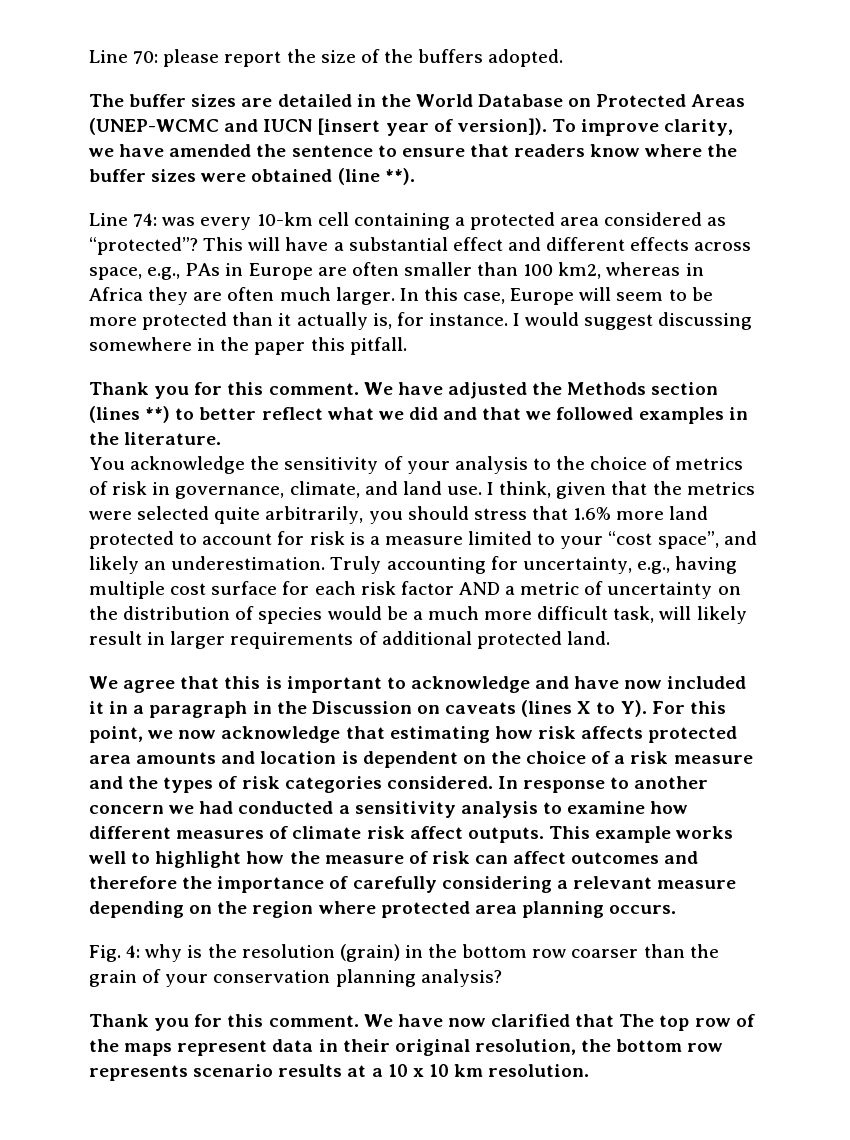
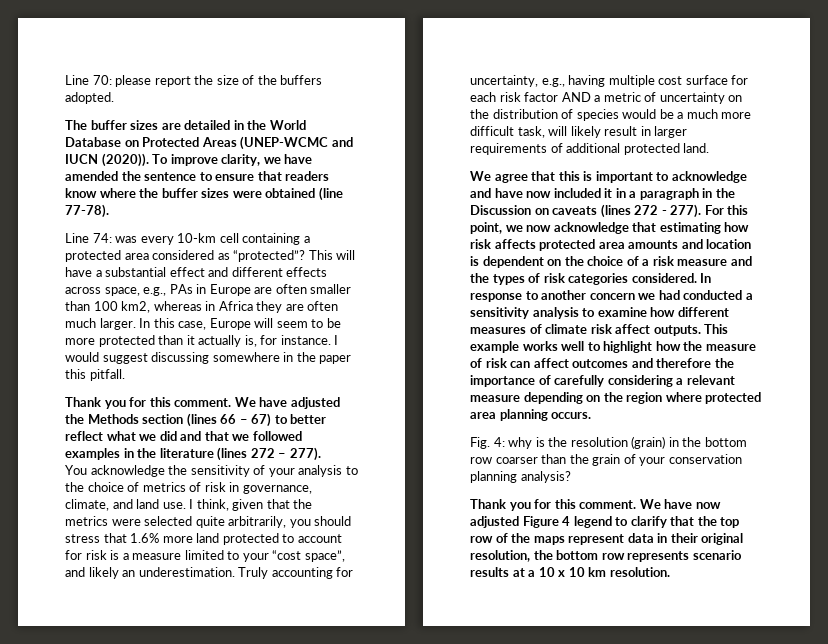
[317,118,547,136] [insert year of version]). -> [101,153,149,167] (2020)).
[384,168,415,185] **). -> [65,204,109,218] 77-78).
[145,406,171,423] **) -> [220,413,272,427] 66 – 67)
[124,432,222,445] literature. -> [159,447,321,461] literature (lines 272 – 277).
[577,700,647,717] X to Y). -> [634,204,702,218] 272 - 277).
[491,1014,655,1027] clarified that The -> [470,516,717,528] adjusted Figure 4 legend to clarify that the

